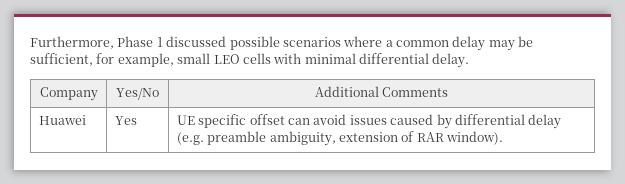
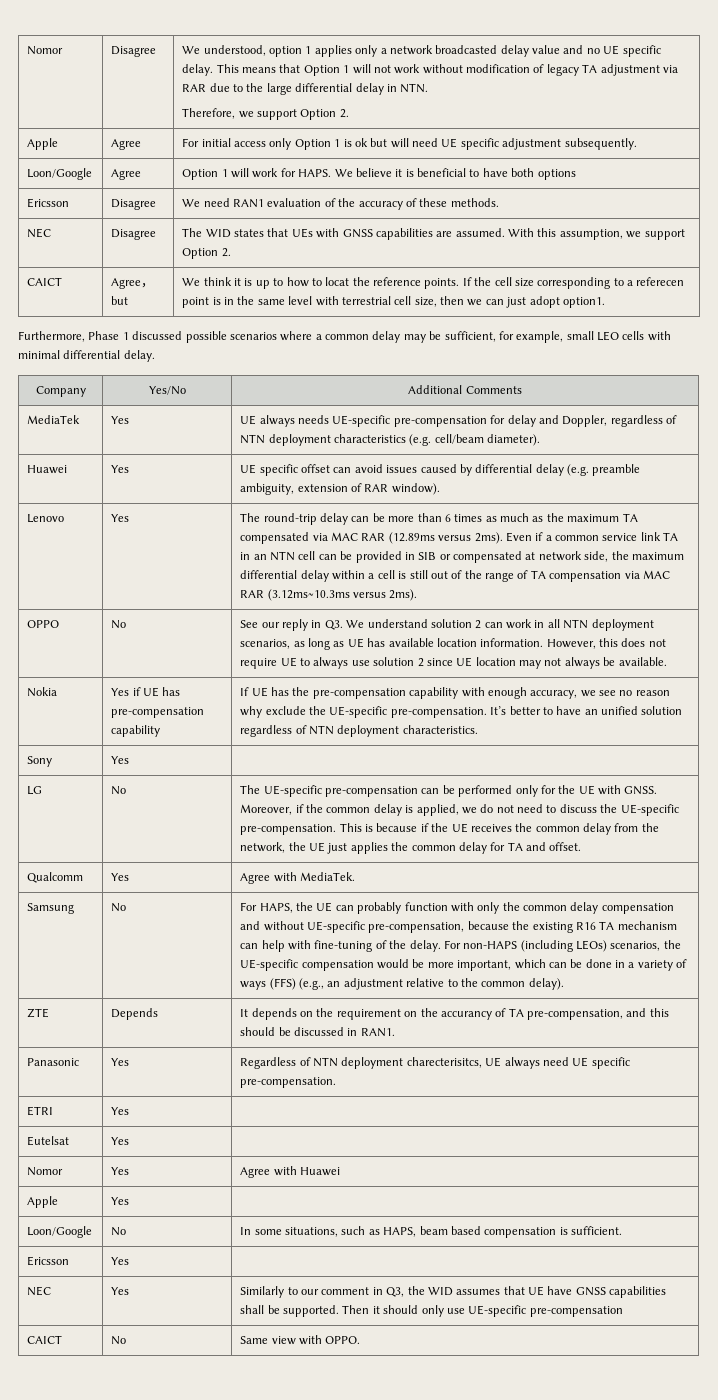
(30, 42) none -> [27,46,64,55] [111,46,157,57] [182,45,661,57] [182,64,678,76] [182,83,429,95] [182,108,349,120] [27,138,59,150] [111,139,142,150] [182,138,637,150] [27,168,93,180] [111,169,142,180] [182,168,576,180] [27,198,70,208] [111,199,157,210] [182,198,499,210] [27,228,52,238] [111,229,157,240] [182,228,685,240] [182,248,231,259] [27,277,63,286] [111,278,155,289] [111,296,129,305] [182,277,685,289] [182,296,605,308] Nomor | Disagree | We understood, option 1 applies only a network broadcasted delay value and no UE specific delay. This means that Option 1 will not work without modification of legacy TA adjustment via RAR due to the large differential delay in NTN. // Therefore, we support Option 2. // Apple | Agree | For initial access only Option 1 is ok but will need UE specific adjustment subsequently. // Loon/Google | Agree | Option 1 will work for HAPS. We believe it is beneficial to have both options // Ericsson | Disagree | We need RAN1 evaluation of the accuracy of these methods. // NEC | Disagree | The WID states that UEs with GNSS capabilities are assumed. With this assumption, we support Option 2. // CAICT | Agree，but | We think it is up to how to locat the reference points. If the cell size corresponding to a referecen point is in the same level with terrestrial cell size, then we can just adopt option1. //
(449, 92) none -> [27,415,81,424] [111,416,130,424] [240,415,678,427] [240,434,541,446] // MediaTek | Yes | UE always needs UE-specific pre-compensation for delay and Doppler, regardless of NTN deployment characteristics (e.g. cell/beam diameter).
(504, 138) none -> [27,514,65,523] [111,514,130,522] [240,513,638,525] [240,532,679,544] [240,551,684,563] [240,570,670,582] [240,589,418,601] [27,620,60,628] [111,620,127,629] [240,619,654,631] [240,638,666,650] [240,657,667,669] [27,687,58,697] [111,687,181,697] [111,707,205,718] [111,725,161,737] [240,687,670,699] [240,706,683,718] [240,725,478,737] [27,756,53,767] [111,756,130,764] [27,786,43,795] [111,786,127,795] [240,785,658,797] [240,804,679,816] [240,823,659,835] [240,842,582,854] [27,872,84,883] [111,873,130,881] [240,872,356,884] [27,903,75,914] [111,903,127,912] [240,902,674,914] [240,921,677,933] [240,940,681,952] [240,959,688,971] [240,978,564,990] [27,1008,50,1018] [111,1008,159,1020] [240,1008,669,1020] [240,1027,395,1037] [27,1058,80,1066] [111,1058,130,1066] [240,1057,630,1069] [240,1077,337,1088] [27,1106,54,1116] [111,1107,130,1115] [27,1136,70,1146] [111,1137,130,1145] [27,1167,64,1176] [111,1167,130,1175] [240,1166,341,1178] [27,1196,59,1208] [111,1197,130,1205] [27,1226,93,1238] [111,1227,127,1236] [240,1226,623,1238] [27,1256,70,1266] [111,1257,130,1265] [27,1286,52,1296] [111,1287,130,1295] [240,1286,667,1298] [240,1305,623,1317] [27,1335,63,1344] [111,1336,127,1345] [240,1335,361,1345] // Lenovo | Yes | The round-trip delay can be more than 6 times as much as the maximum TA compensated via MAC RAR (12.89ms versus 2ms). Even if a common service link TA in an NTN cell can be provided in SIB or compensated at network side, the maximum differential delay within a cell is still out of the range of TA compensation via MAC RAR (3.12ms~10.3ms versus 2ms). // OPPO | No | See our reply in Q3. We understand solution 2 can work in all NTN deployment scenarios, as long as UE has available location information. However, this does not require UE to always use solution 2 since UE location may not always be available. // Nokia | Yes if UE has pre-compensation capability | If UE has the pre-compensation capability with enough accuracy, we see no reason why exclude the UE-specific pre-compensation. It’s better to have an unified solution regardless of NTN deployment characteristics. // Sony | Yes | // LG | No | The UE-specific pre-compensation can be performed only for the UE with GNSS. Moreover, if the common delay is applied, we do not need to discuss the UE-specific pre-compensation. This is because if the UE receives the common delay from the network, the UE just applies the common delay for TA and offset. // Qualcomm | Yes | Agree with MediaTek. // Samsung | No | For HAPS, the UE can probably function with only the common delay compensation and without UE-specific pre-compensation, because the existing R16 TA mechanism can help with fine-tuning of the delay. For non-HAPS (including LEOs) scenarios, the UE-specific compensation would be more important, which can be done in a variety of ways (FFS) (e.g., an adjustment relative to the common delay). // ZTE | Depends | It depends on the requirement on the accurancy of TA pre-compensation, and this should be discussed in RAN1. // Panasonic | Yes | Regardless of NTN deployment charecterisitcs, UE always need UE specific pre-compensation. // ETRI | Yes | // Eutelsat | Yes | // Nomor | Yes | Agree with Huawei // Apple | Yes | // Loon/Google | No | In some situations, such as HAPS, beam based compensation is sufficient. // Ericsson | Yes | // NEC | Yes | Similarly to our comment in Q3, the WID assumes that UE have GNSS capabilities shall be supported. Then it should only use UE-specific pre-compensation // CAICT | No | Same view with OPPO.

